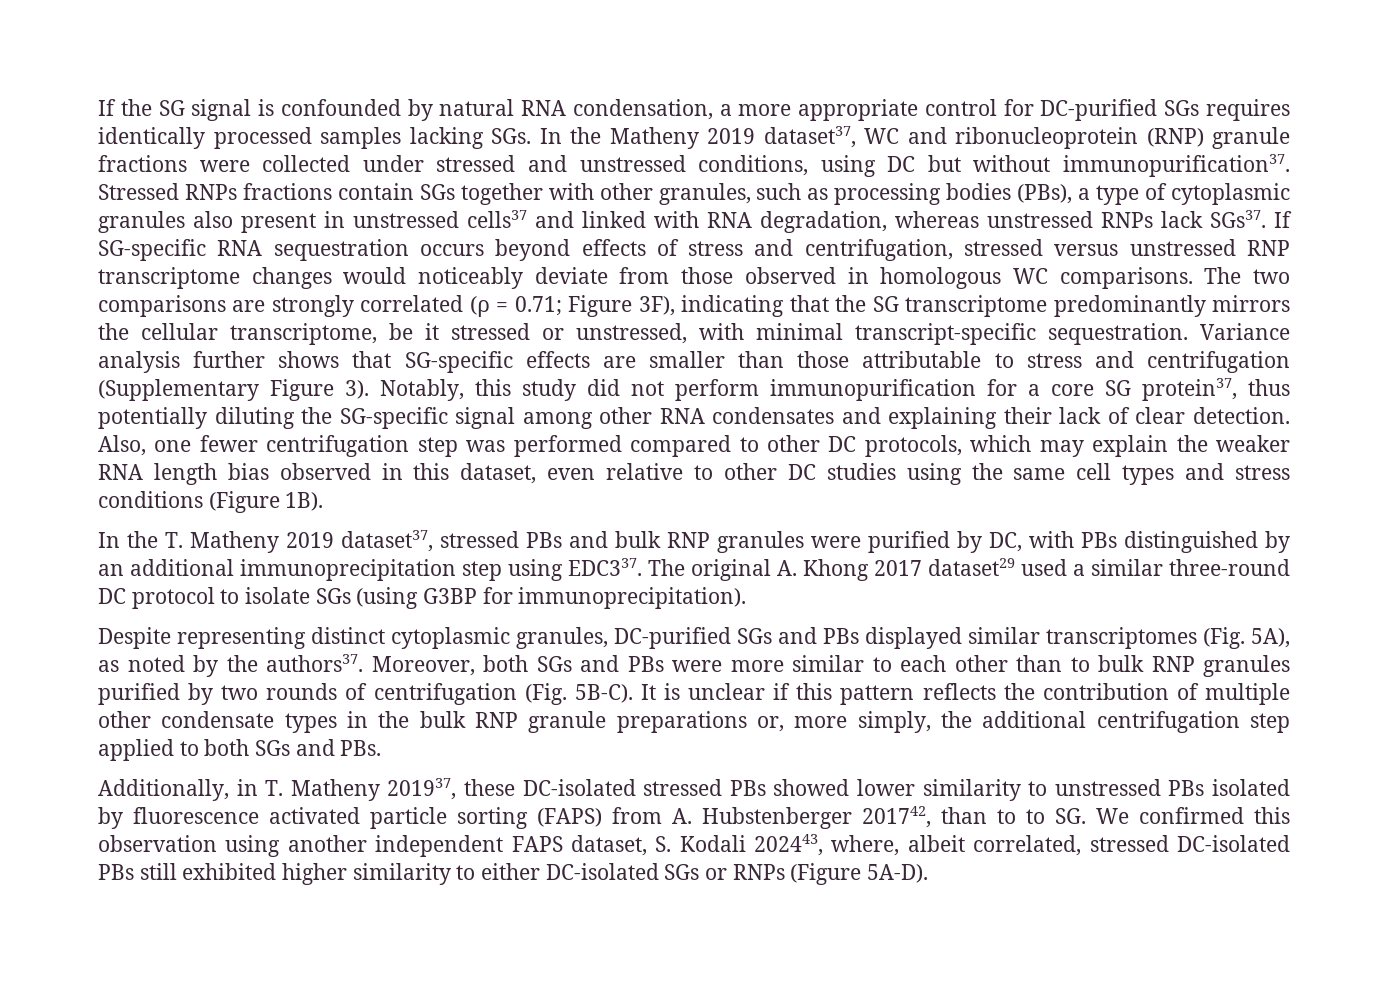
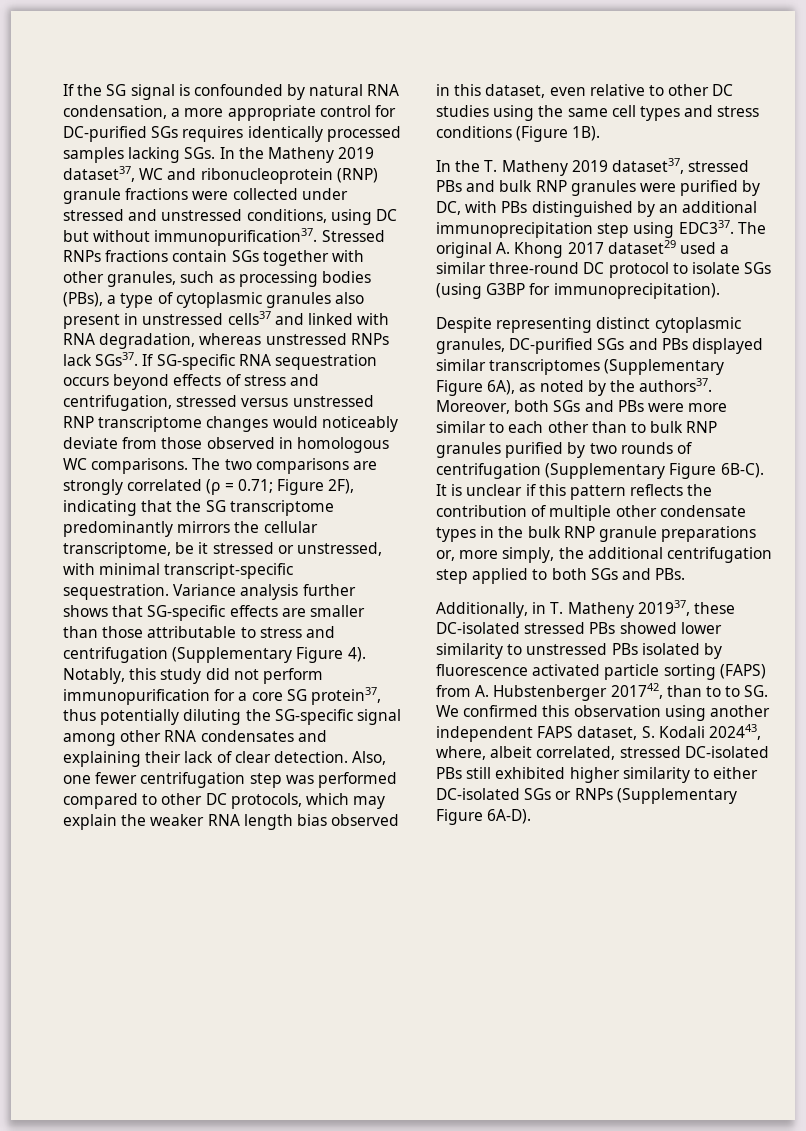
[638,296,675,316] 3F), -> [328,479,355,494] 2F),
[345,380,369,399] 3). -> [347,647,366,662] 4).
[1203,627,1290,649] (Fig. 5A), -> [604,359,725,375] [436,380,516,396] (Supplementary Figure 6A),
[524,683,633,705] (Fig. 5B-C). -> [545,463,764,479] (Supplementary Figure 6B-C).
[790,863,929,885] (Figure 5A-D). -> [616,788,737,804] [436,809,532,825] (Supplementary Figure 6A-D).

